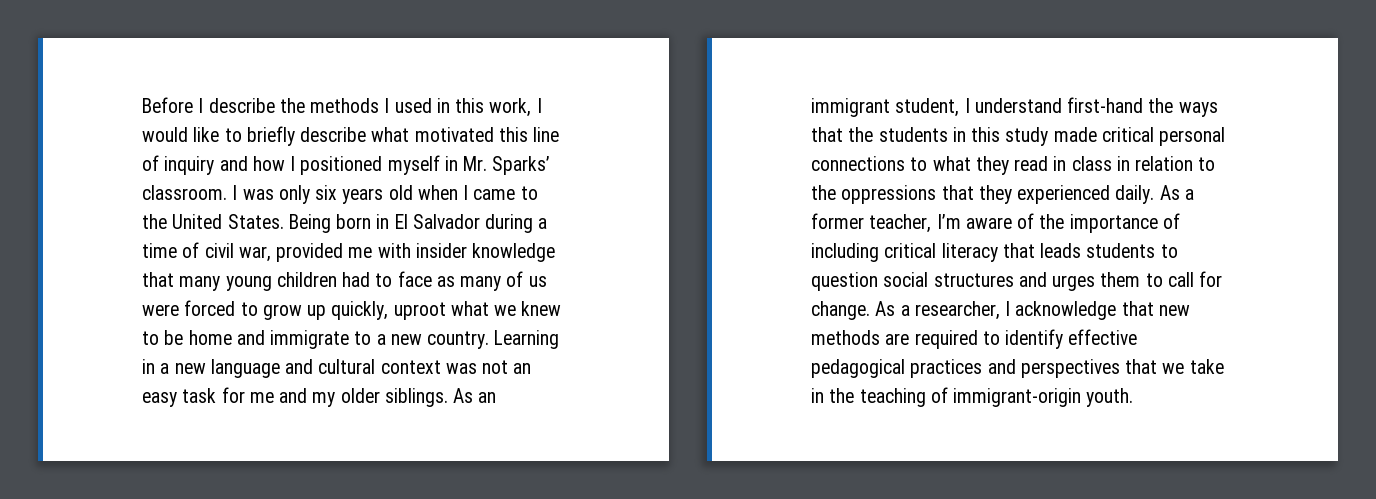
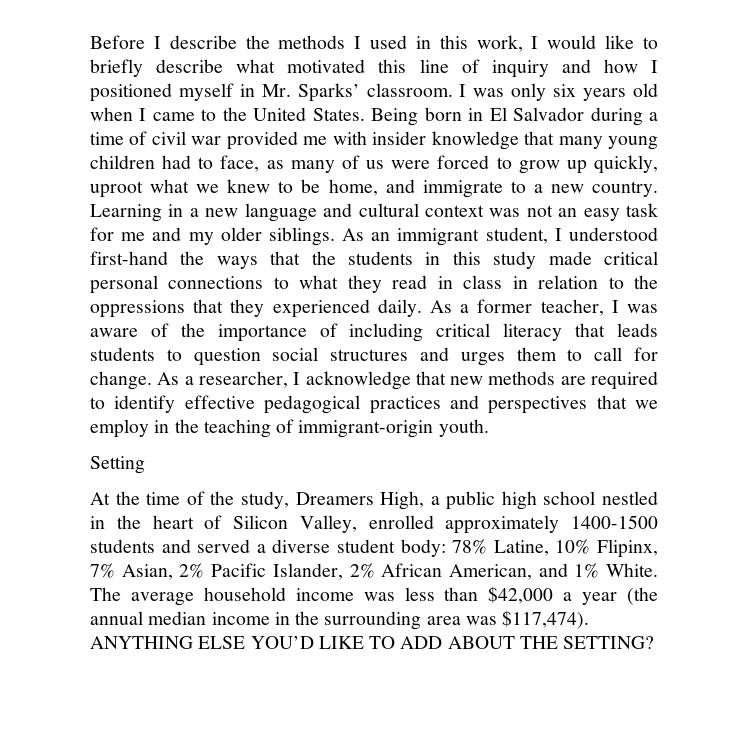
[238,246,271,262] war, -> [191,136,222,145] war
[397,271,432,287] face -> [220,155,260,172] face,
[188,330,232,345] home -> [328,179,378,196] home,
[974,98,1062,113] understand -> [569,227,658,241] understood
[936,214,961,229] I’m -> [611,300,658,313] I was
[1189,359,1224,374] take -> [90,419,149,438] employ
(1134, 397) none -> [90,456,145,474] [90,491,658,510] [90,515,658,534] [90,539,659,558] [90,563,658,580] [90,586,658,606] [90,610,590,630] [90,636,655,649] // Setting // At the time of the study, Dreamers High, a public high school nestled in the heart of Silicon Valley, enrolled approximately 1400-1500 students and served a diverse student body: 78% Latine, 10% Flipinx, 7% Asian, 2% Pacific Islander, 2% African American, and 1% White. The average household income was less than $42,000 a year (the annual median income in the surrounding area was $117,474). ANYTHING ELSE YOU’D LIKE TO ADD ABOUT THE SETTING?

